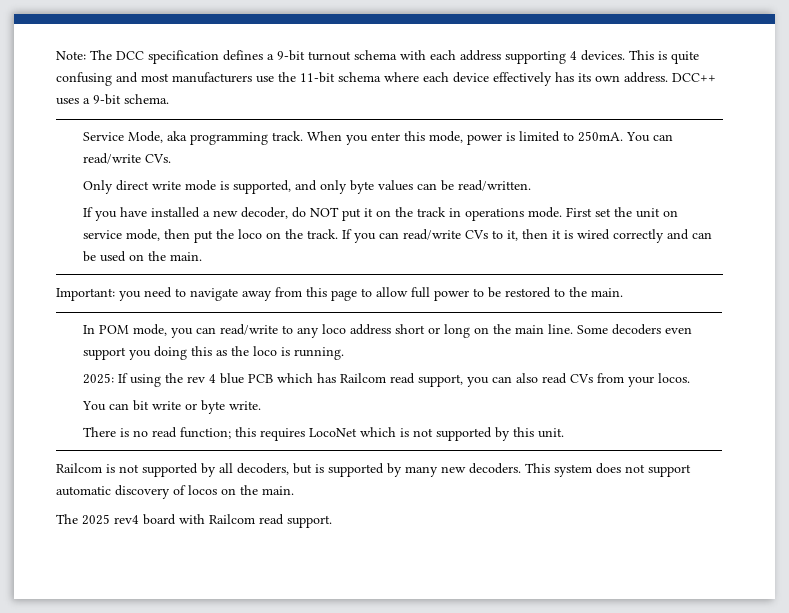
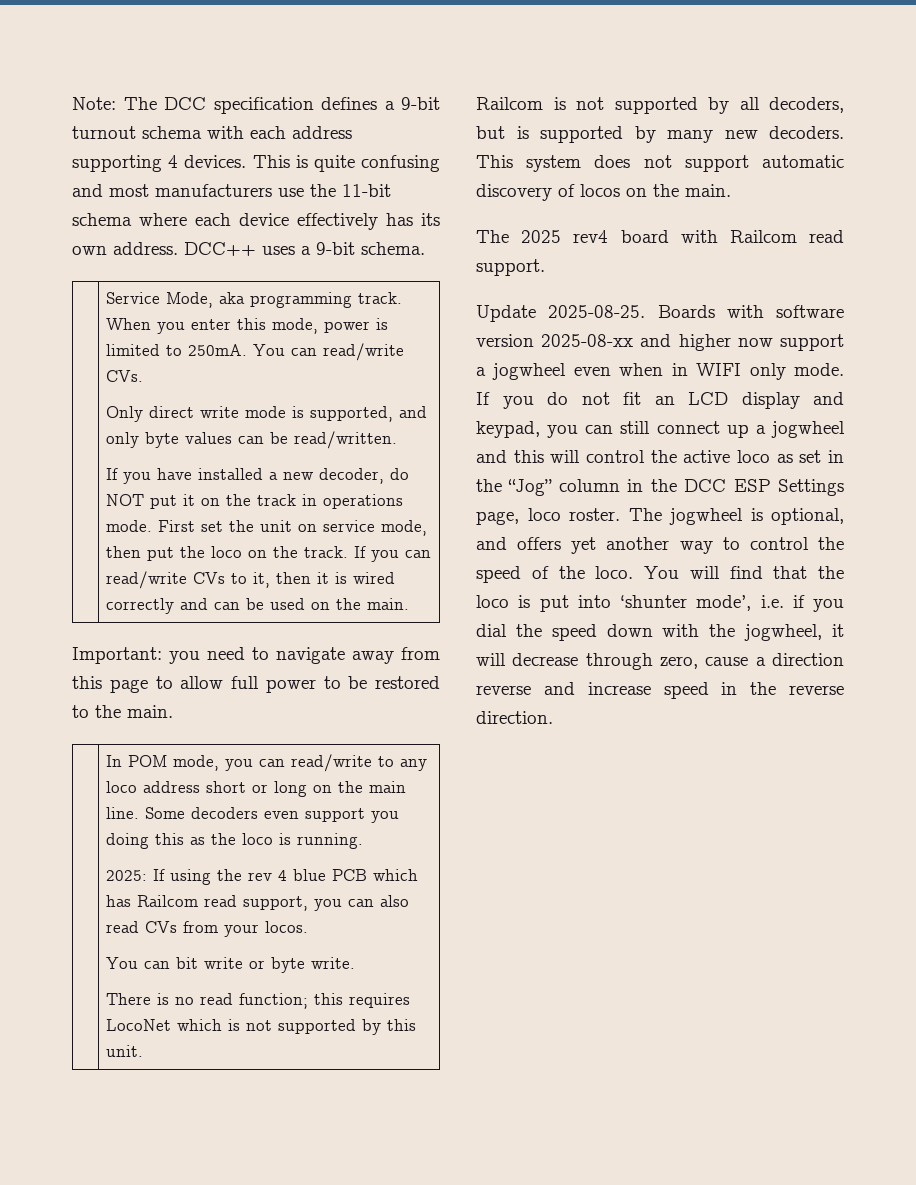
(332, 521) none -> [476,305,844,322] [476,334,844,351] [476,363,844,380] [476,392,844,409] [476,421,845,438] [476,450,844,463] [476,479,844,496] [476,508,844,525] [476,537,844,554] [476,566,844,583] [476,595,844,612] [476,624,844,641] [476,653,844,670] [476,682,844,699] [476,711,553,724] // Update 2025-08-25. Boards with software version 2025-08-xx and higher now support a jogwheel even when in WIFI only mode. If you do not fit an LCD display and keypad, you can still connect up a jogwheel and this will control the active loco as set in the “Jog” column in the DCC ESP Settings page, loco roster. The jogwheel is optional, and offers yet another way to control the speed of the loco. You will find that the loco is put into ‘shunter mode’, i.e. if you dial the speed down with the jogwheel, it will decrease through zero, cause a direction reverse and increase speed in the reverse direction.

